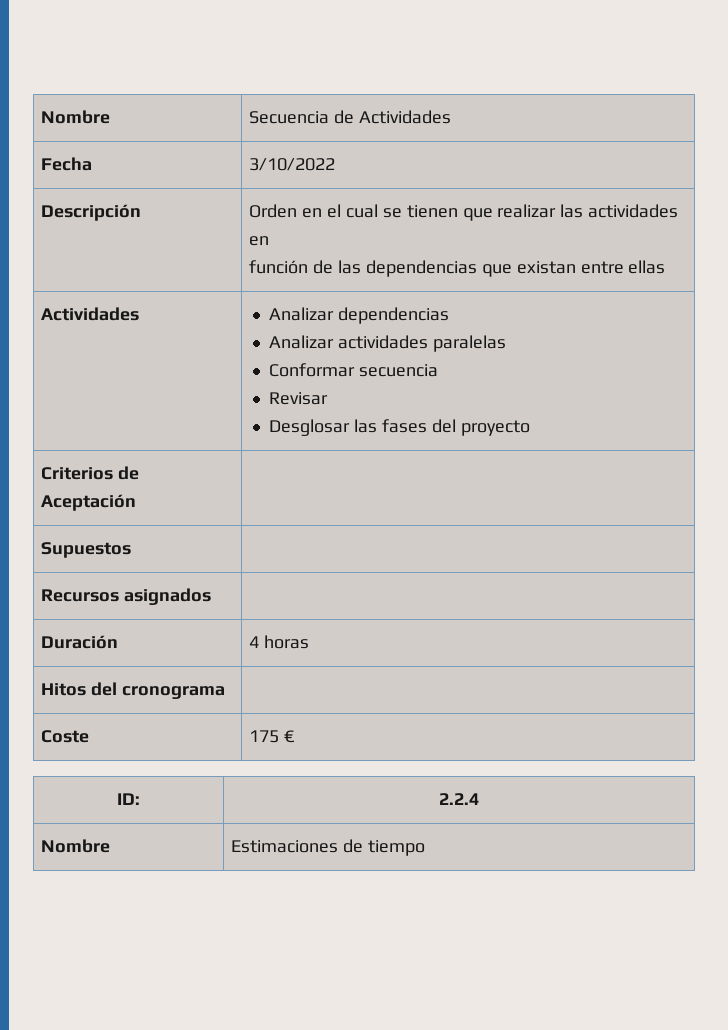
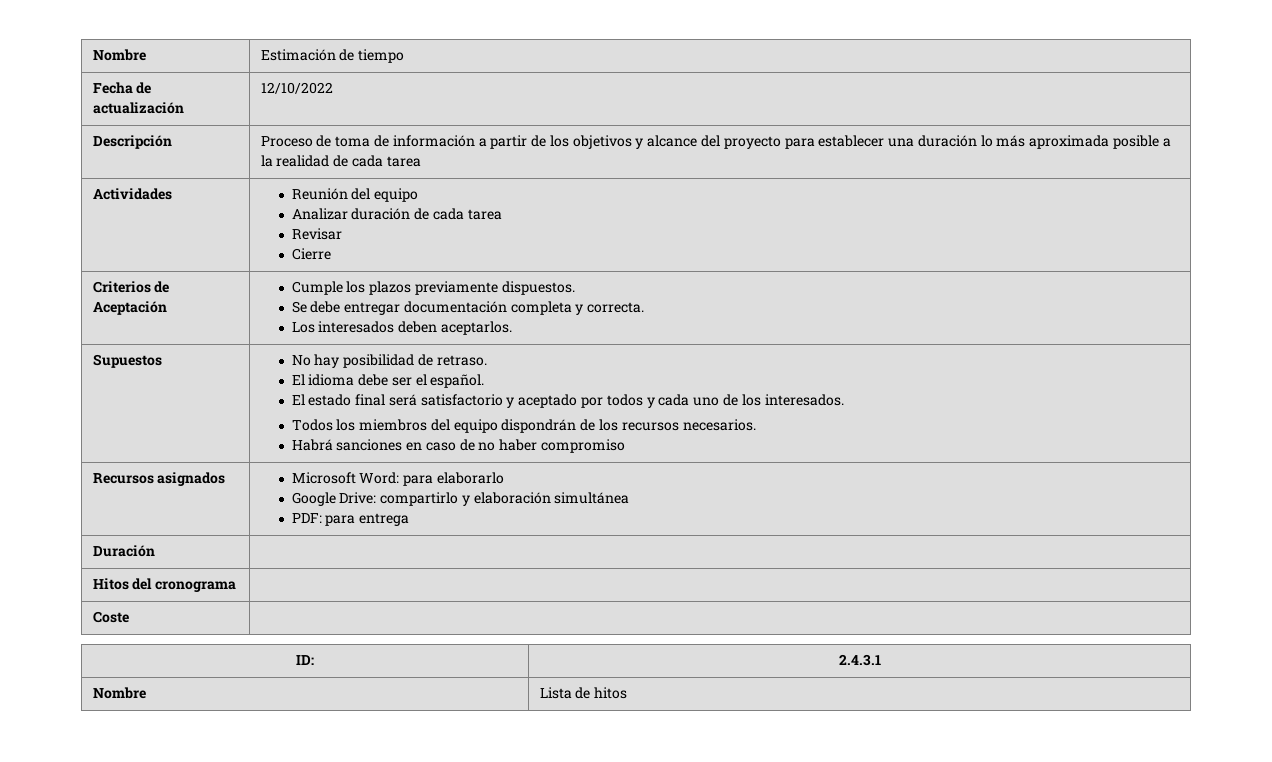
[41,110,111,124] [249,110,452,124] [41,157,93,171] [249,158,336,171] [41,204,142,221] [249,204,679,221] [249,236,270,246] [249,260,666,277] [41,307,140,321] [269,307,450,324] [269,335,506,352] [269,363,439,377] [269,392,329,405] [269,419,530,436] [41,466,140,480] [41,494,137,511] [41,542,132,558] [41,588,212,605] Nombre | Secuencia de Actividades // Fecha | 3/10/2022 // Descripción | Orden en el cual se tienen que realizar las actividades en // función de las dependencias que existan entre ellas // Actividades | Analizar dependencias // Analizar actividades paralelas // Conformar secuencia // Revisar // Desglosar las fases del proyecto // Criterios de Aceptación | // Supuestos | // Recursos asignados | -> [92,49,146,61] [260,49,405,63] [92,82,152,94] [92,102,184,114] [260,82,333,94] [92,135,172,149] [260,135,1171,149] [260,155,421,167] [92,188,172,200] [291,188,419,202] [291,208,502,220] [291,228,342,240] [291,248,331,260] [92,281,170,293] [92,301,167,315] [291,281,575,295] [291,301,645,315] [291,321,512,335] [92,354,162,368] [291,354,487,368] [291,374,485,388] [291,394,844,408] [291,419,756,433] [291,439,626,453] [92,472,226,486] [291,472,504,486] [291,492,630,506] [291,513,410,526] Nombre | Estimación de tiempo // Fecha de actualización | 12/10/2022 // Descripción | Proceso de toma de información a partir de los objetivos y alcance del proyecto para establecer una duración lo más aproximada posible a la realidad de cada tarea // Actividades | Reunión del equipo // Analizar duración de cada tarea // Revisar // Cierre // Criterios de Aceptación | Cumple los plazos previamente dispuestos. // Se debe entregar documentación completa y correcta. // Los interesados deben aceptarlos. // Supuestos | No hay posibilidad de retraso. // El idioma debe ser el español. // El estado final será satisfactorio y aceptado por todos y cada uno de los interesados. // Todos los miembros del equipo dispondrán de los recursos necesarios. // Habrá sanciones en caso de no haber compromiso // Recursos asignados | Microsoft Word: para elaborarlo // Google Drive: compartirlo y elaboración simultánea // PDF: para entrega
[249,635,310,649] 4 horas -> (155, 551) none
[249,730,295,743] 175 € -> (129, 617) none
[439,793,479,805] [41,839,111,853] [231,839,426,856] 2.2.4 // Nombre | Estimaciones de tiempo -> [838,654,881,666] [92,687,146,699] [539,687,628,699] 2.4.3.1 // Nombre | Lista de hitos

